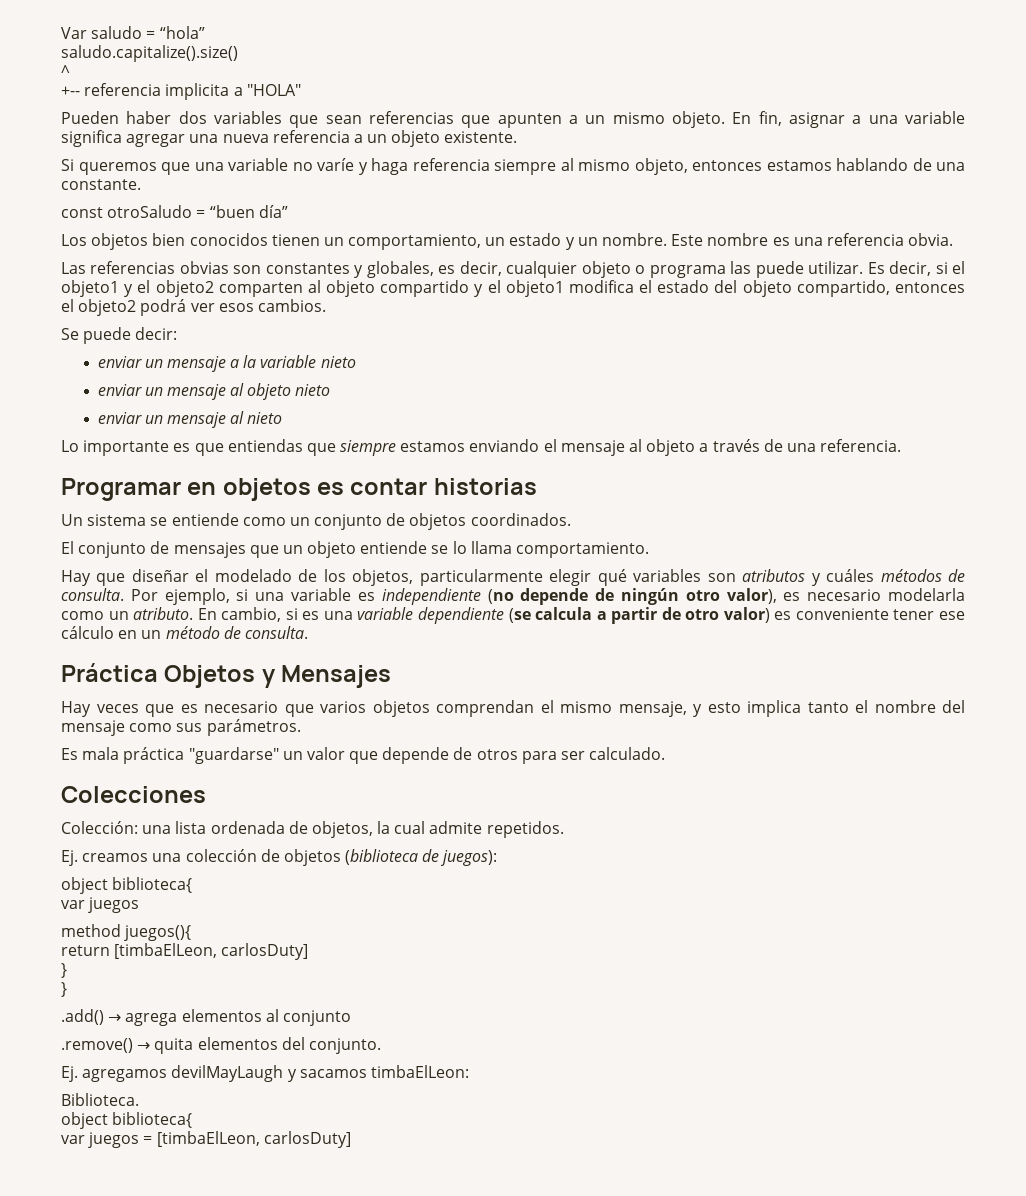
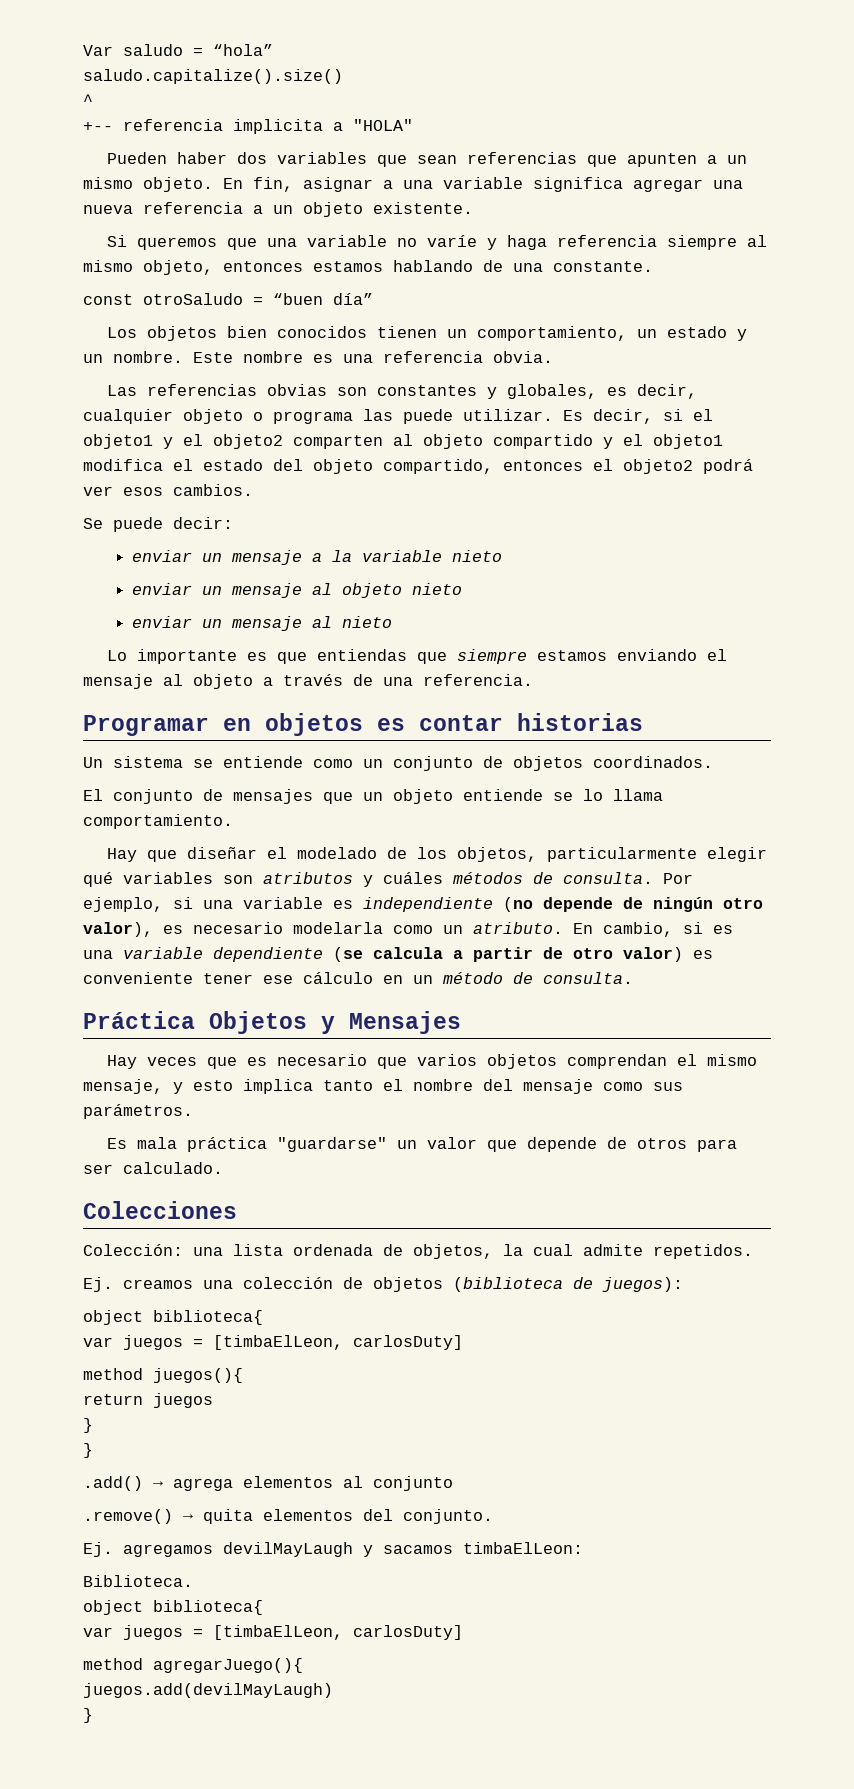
(140, 905) none -> [193,1335,463,1350] = [timbaElLeon, carlosDuty]
[114,943,309,960] [timbaElLeon, carlosDuty] -> [153,1393,213,1408] juegos
(351, 1139) none -> [83,1658,303,1673] [83,1683,333,1698] [83,1708,93,1723] // method agregarJuego(){ // juegos.add(devilMayLaugh) // }

